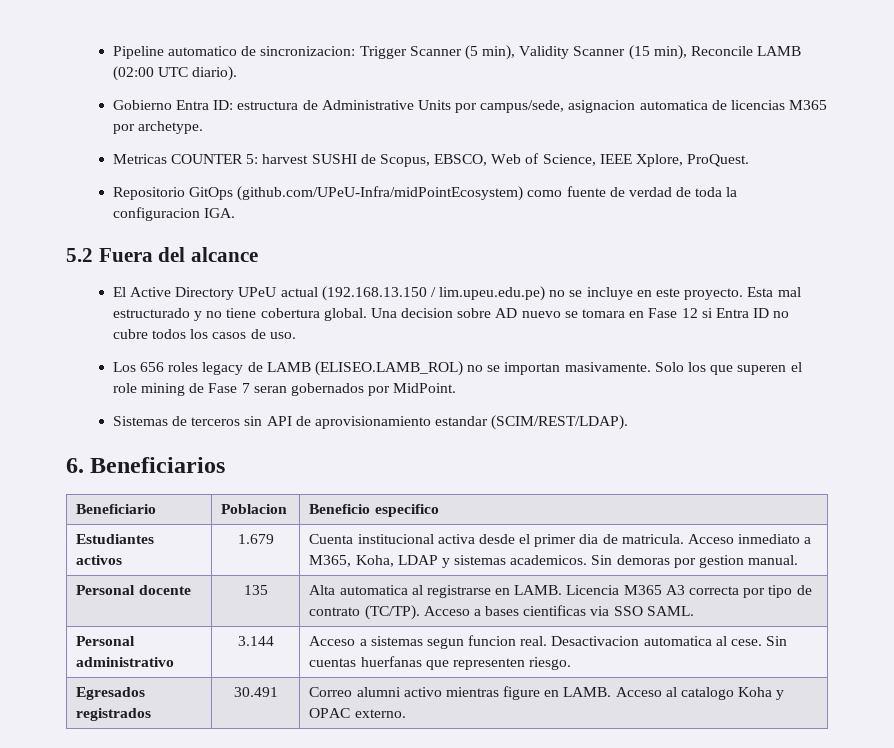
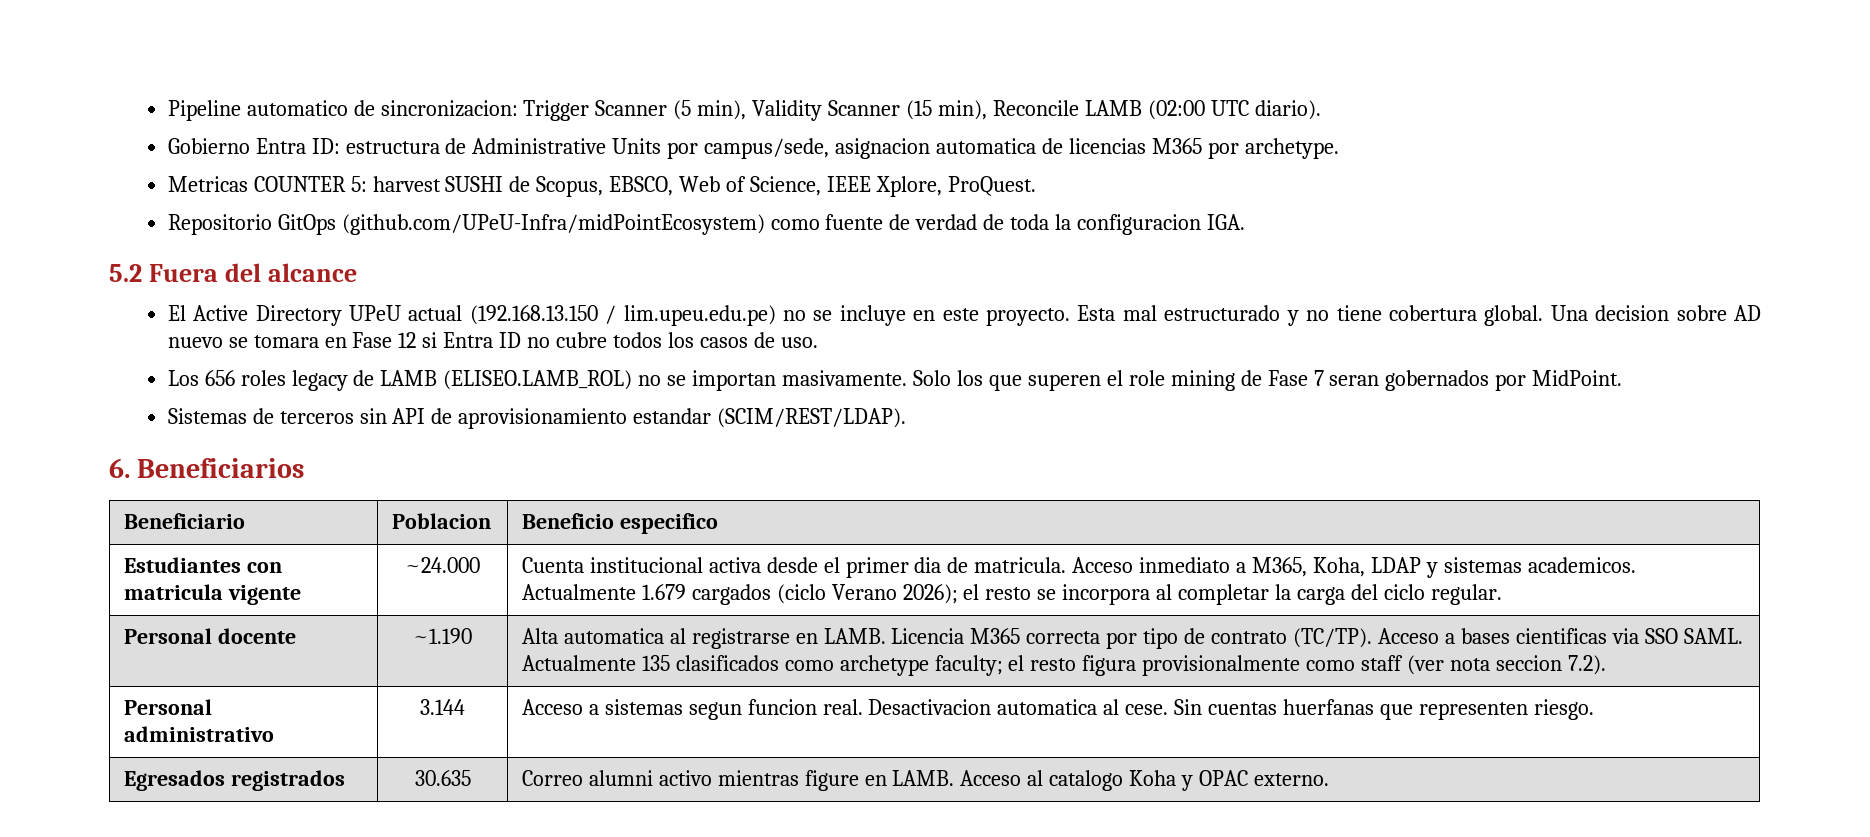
[76,555,123,565] [237,534,274,544] activos | 1.679 -> [246,562,282,573] [123,584,301,605] [405,557,480,573] con matricula vigente | ~24.000
[591,555,799,568] Sin demoras por gestion manual. -> [521,584,1502,605] Actualmente 1.679 cargados (ciclo Verano 2026); el resto se incorpora al completar la carga del ciclo regular.
[243,585,268,595] 135 -> [413,628,472,644] ~1.190
[665,585,685,595] A3 -> (1021, 636) none
(694, 611) none -> [521,655,1606,676] Actualmente 135 clasificados como archetype faculty; el resto figura provisionalmente como staff (ver nota seccion 7.2).
[233,687,278,697] 30.491 -> [414,770,471,786] 30.635

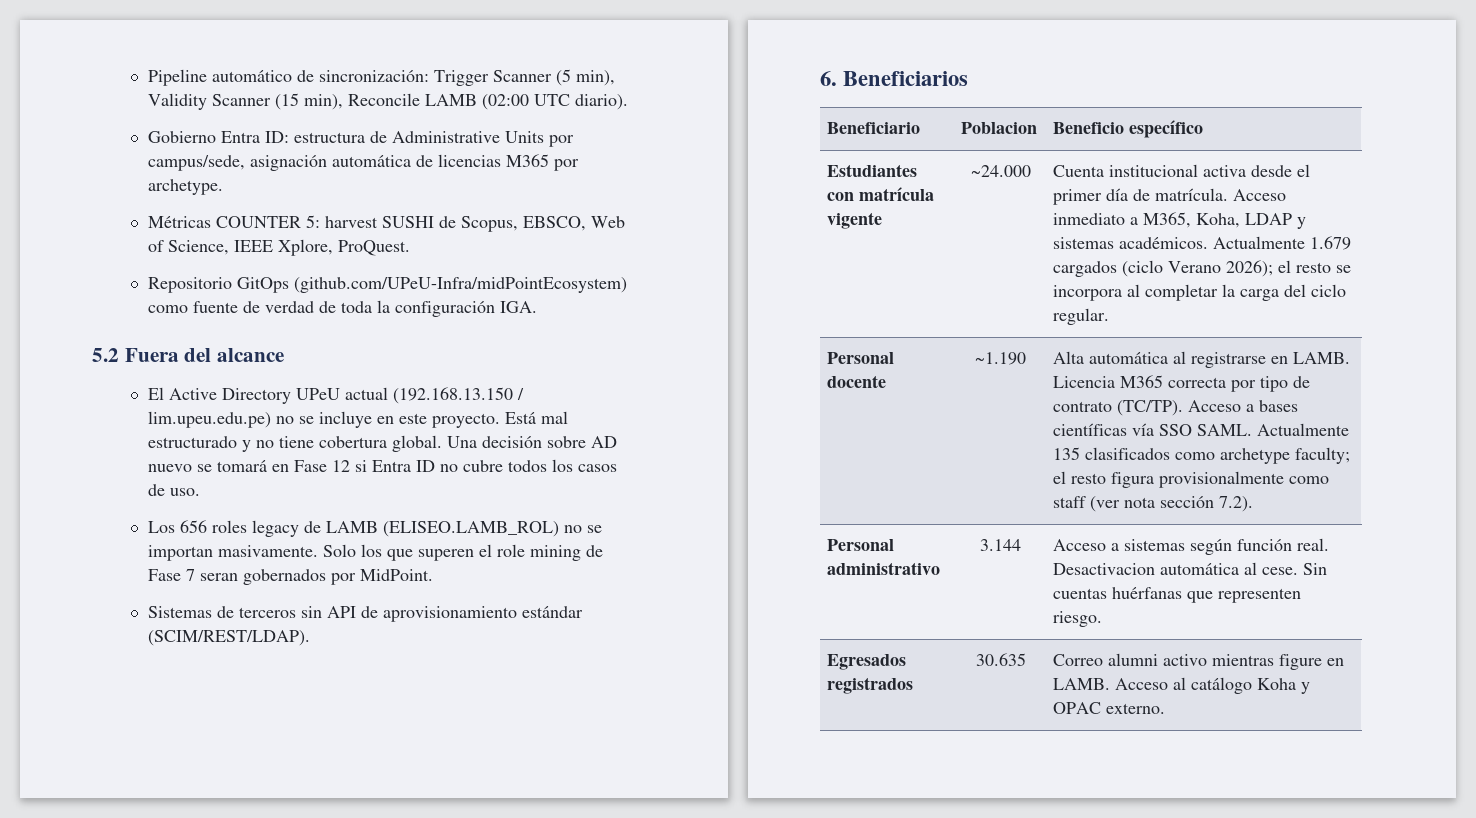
[246,100,518,117] automatico de sincronizacion: -> [211,70,429,82] automático de sincronización:
[835,138,1037,159] asignacion automatica -> [249,155,411,171] asignación automática
[167,176,248,192] Metricas -> [147,216,211,228] Métricas
[1077,214,1202,235] configuracion -> [394,301,495,317] configuración
[1077,305,1116,321] Esta -> [504,412,536,424] Está
[1595,305,1670,321] decision -> [481,436,542,448] decisión
[253,335,319,348] tomara -> [216,460,267,472] tomará
[633,408,712,424] estandar -> [521,606,583,618] estándar
[619,513,718,534] especifico -> [1129,120,1204,138] específico
[123,584,223,600] matricula -> [859,187,935,201] matrícula
[914,557,1067,573] dia de matricula. -> [1106,188,1229,201] día de matrícula.
[1527,557,1636,573] academicos. -> [1119,237,1209,249] académicos.
[563,628,664,644] automatica -> [1089,352,1169,364] automática
[1515,628,1639,644] cientificas via -> [1053,423,1155,436] científicas vía
[1495,655,1562,671] seccion -> [1160,496,1215,508] sección
[688,699,817,720] segun funcion -> [1190,539,1293,555] según función
[997,699,1098,715] automatica -> [1160,563,1240,575] automática
[1283,699,1375,715] huerfanas -> [1112,587,1183,599] huérfanas
[1049,770,1124,791] catalogo -> [1191,677,1253,694] catálogo

